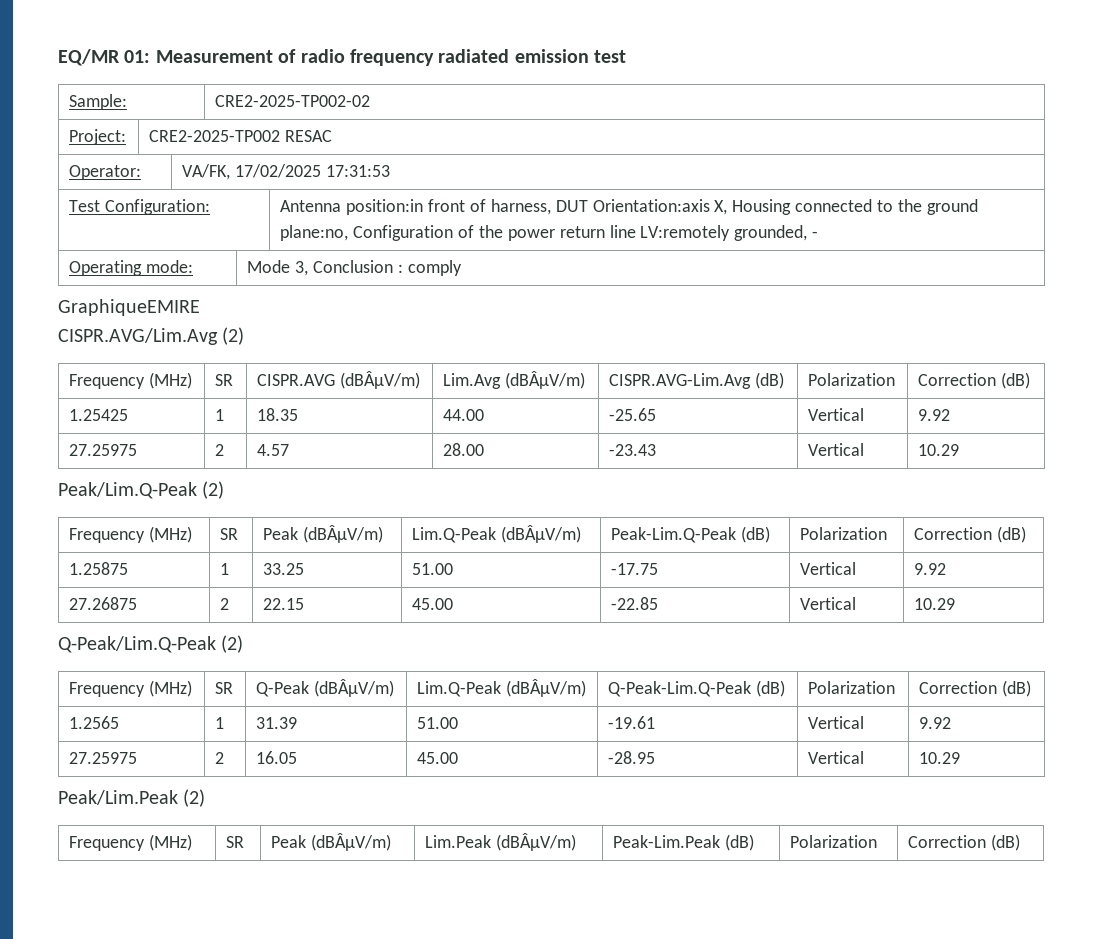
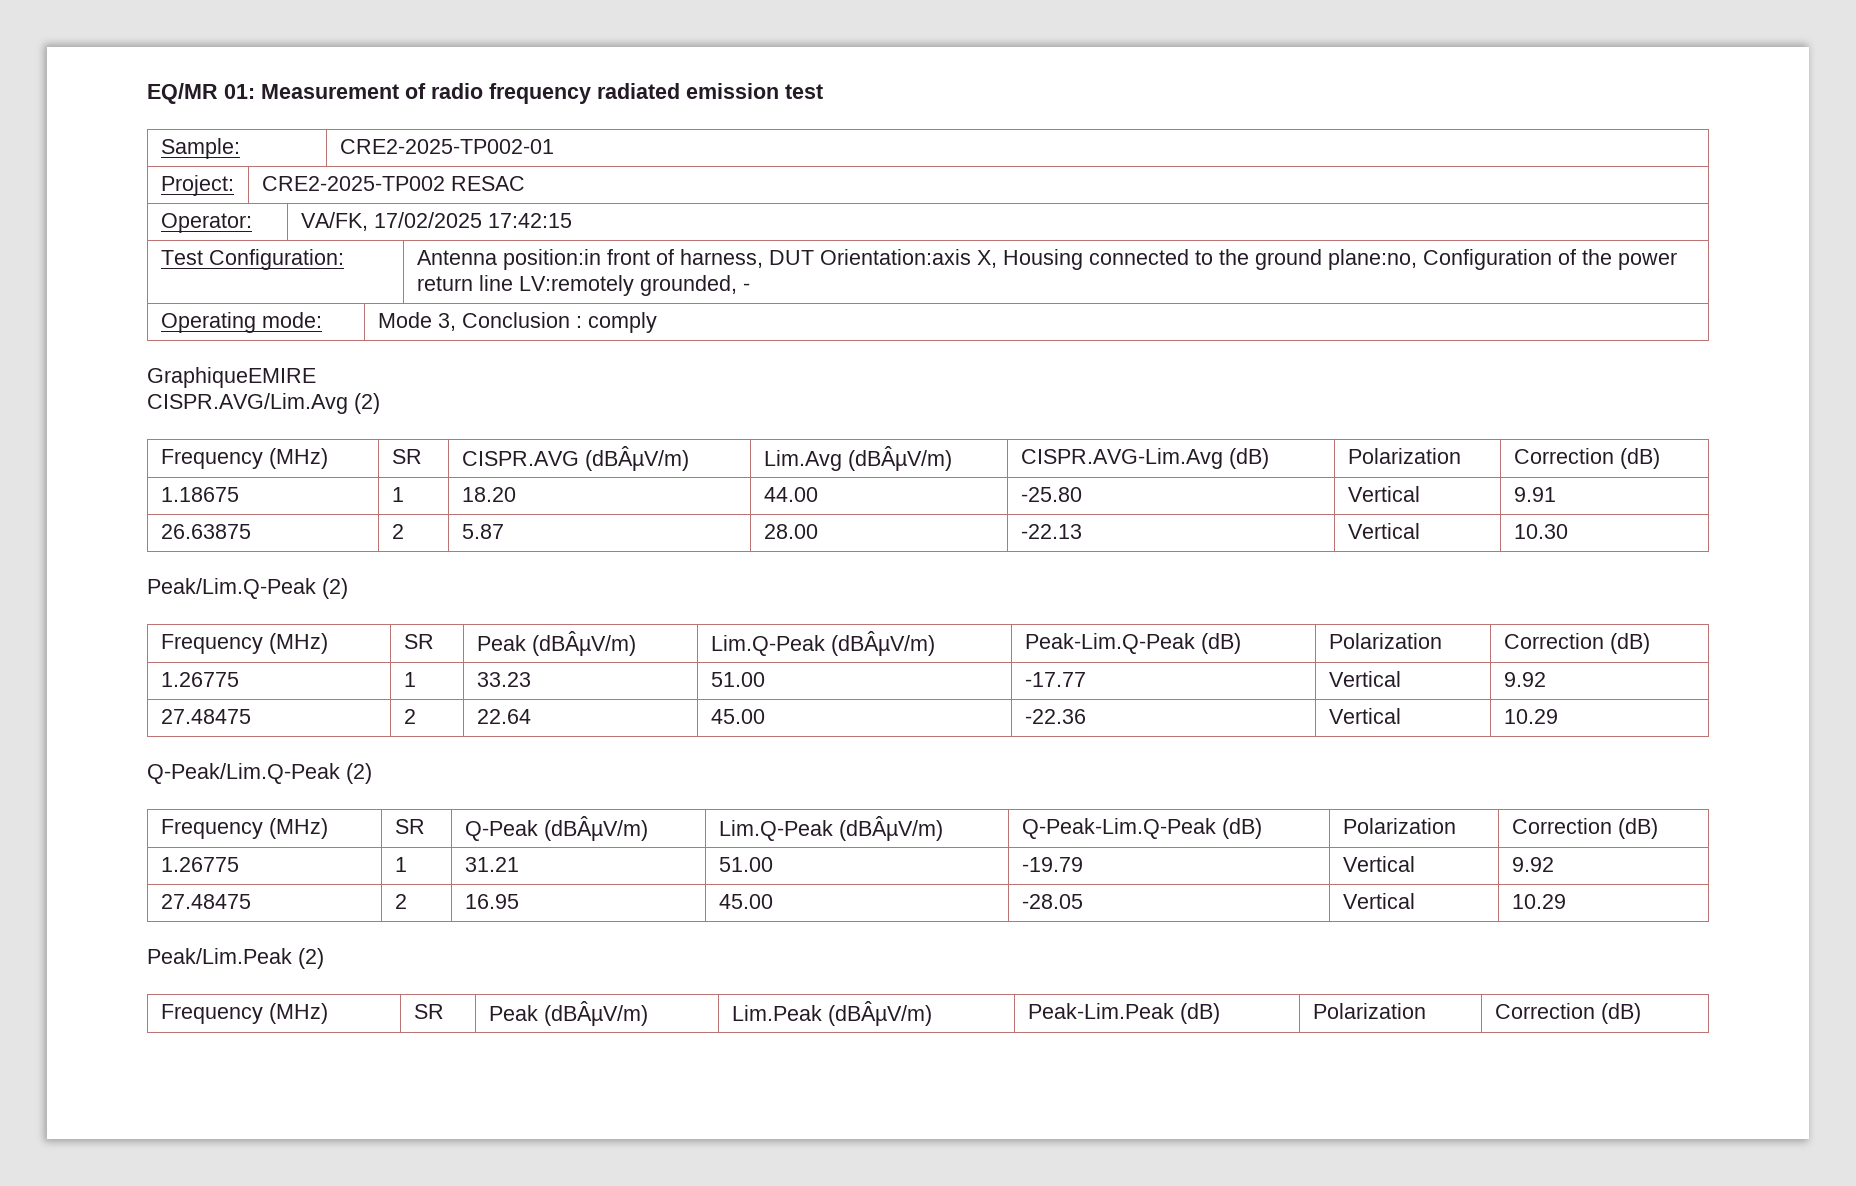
[215,95,371,107] CRE2-2025-TP002-02 -> [339,139,554,154] CRE2-2025-TP002-01
[326,165,391,177] 17:31:53 -> [487,213,572,228] 17:42:15
[69,409,129,421] [215,409,225,421] [257,408,299,421] 1.25425 | 1 | 18.35 -> [160,487,239,502] [391,487,404,502] [461,487,516,502] 1.18675 | 1 | 18.20
[609,408,657,421] [808,408,865,421] [918,409,951,421] [69,444,138,456] [215,444,225,456] [257,444,290,456] -25.65 | Vertical | 9.92 // 27.25975 | 2 | 4.57 -> [1020,487,1082,502] [1347,486,1420,502] [1513,487,1556,502] [160,524,251,539] [391,524,404,539] [461,524,504,539] -25.80 | Vertical | 9.91 // 26.63875 | 2 | 5.87
[609,444,657,456] [808,443,865,456] [918,444,960,456] -23.43 | Vertical | 10.29 -> [1020,524,1082,539] [1347,523,1420,539] [1513,524,1568,539] -22.13 | Vertical | 10.30
[69,562,129,575] [220,563,230,575] [263,563,305,575] [412,563,454,575] [611,563,659,575] [800,562,857,575] [914,563,947,575] [69,597,138,610] [220,598,230,610] [263,598,305,610] [412,598,454,610] [611,597,659,610] 1.25875 | 1 | 33.25 | 51.00 | -17.75 | Vertical | 9.92 // 27.26875 | 2 | 22.15 | 45.00 | -22.85 -> [160,672,239,687] [403,672,416,687] [476,672,531,687] [710,672,765,687] [1024,672,1086,687] [1328,671,1401,687] [1503,672,1546,687] [160,709,251,724] [403,709,416,724] [476,709,531,724] [710,709,765,724] [1024,709,1086,724] 1.26775 | 1 | 33.23 | 51.00 | -17.77 | Vertical | 9.92 // 27.48475 | 2 | 22.64 | 45.00 | -22.36
[69,716,120,729] [215,717,225,729] [256,717,298,729] [417,717,459,729] [608,716,656,729] [808,716,865,729] [919,717,952,729] [69,752,138,764] [215,752,225,764] [256,751,298,764] [417,752,459,764] [608,751,656,764] 1.2565 | 1 | 31.39 | 51.00 | -19.61 | Vertical | 9.92 // 27.25975 | 2 | 16.05 | 45.00 | -28.95 -> [160,857,239,872] [394,857,407,872] [464,857,519,872] [718,857,773,872] [1021,857,1083,872] [1342,856,1415,872] [1511,857,1554,872] [160,894,251,909] [394,894,407,909] [464,894,519,909] [718,894,773,909] [1021,894,1083,909] 1.26775 | 1 | 31.21 | 51.00 | -19.79 | Vertical | 9.92 // 27.48475 | 2 | 16.95 | 45.00 | -28.05

